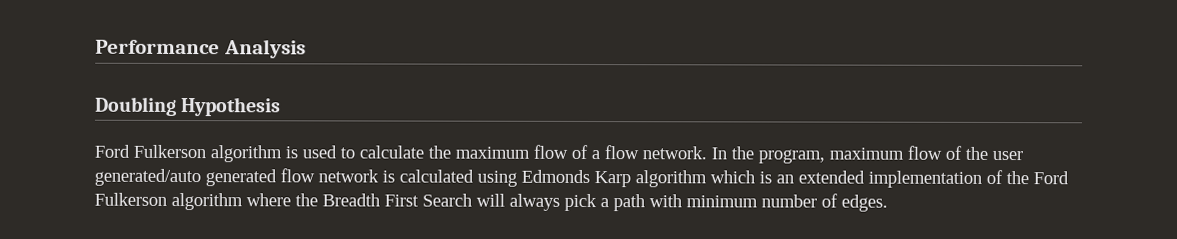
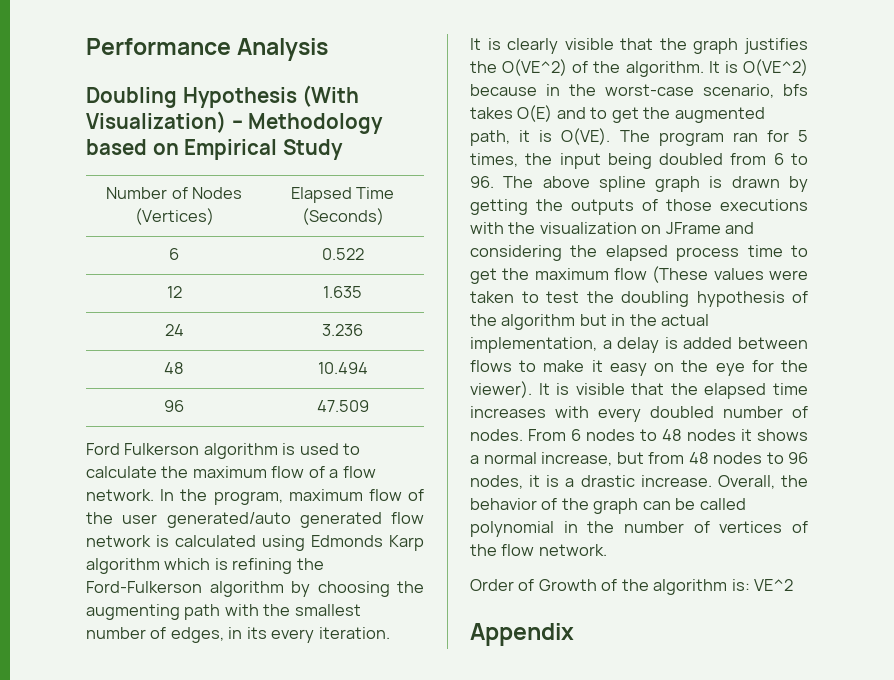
(282, 107) none -> [302,85,360,107] [86,111,384,134] [86,139,343,160] [106,187,242,199] [134,208,214,225] [290,187,395,203] [301,208,384,225] [169,248,179,260] [321,248,364,260] [166,286,182,298] [323,286,362,298] [164,324,184,336] [322,324,363,336] [164,362,184,374] [317,362,368,374] [164,400,184,412] [316,400,369,412] (With Visualization) – Methodology based on Empirical Study // Number of Nodes (Vertices) | Elapsed Time (Seconds) // 6 | 0.522 // 12 | 1.635 // 24 | 3.236 // 48 | 10.494 // 96 | 47.509
[776,169,1069,188] [94,192,888,212] an extended implementation of the Ford Fulkerson algorithm where the Breadth First Search will always pick a path with minimum number of edges. -> [232,558,324,574] [86,581,424,597] [86,604,361,620] [86,627,390,643] [470,38,808,54] [470,59,808,77] [470,84,808,98] [470,105,765,123] [470,128,808,146] [470,153,808,169] [470,176,808,192] [470,199,808,215] [470,222,755,234] [470,245,808,261] [470,266,808,284] [470,291,808,307] [470,314,710,330] [470,337,808,353] [470,360,808,376] [470,381,808,399] [470,406,808,422] [470,429,808,441] [470,452,808,466] [470,475,808,489] [470,498,746,514] [470,521,808,537] [470,544,607,556] [470,579,794,595] [470,623,574,646] refining the Ford-Fulkerson algorithm by choosing the augmenting path with the smallest number of edges, in its every iteration. // It is clearly visible that the graph justifies the O(VE^2) of the algorithm. It is O(VE^2) because in the worst-case scenario, bfs takes O(E) and to get the augmented path, it is O(VE). The program ran for 5 times, the input being doubled from 6 to 96. The above spline graph is drawn by getting the outputs of those executions with the visualization on JFrame and considering the elapsed process time to get the maximum flow (These values were taken to test the doubling hypothesis of the algorithm but in the actual implementation, a delay is added between flows to make it easy on the eye for the viewer). It is visible that the elapsed time increases with every doubled number of nodes. From 6 nodes to 48 nodes it shows a normal increase, but from 48 nodes to 96 nodes, it is a drastic increase. Overall, the behavior of the graph can be called polynomial in the number of vertices of the flow network. // Order of Growth of the algorithm is: VE^2 // Appendix

